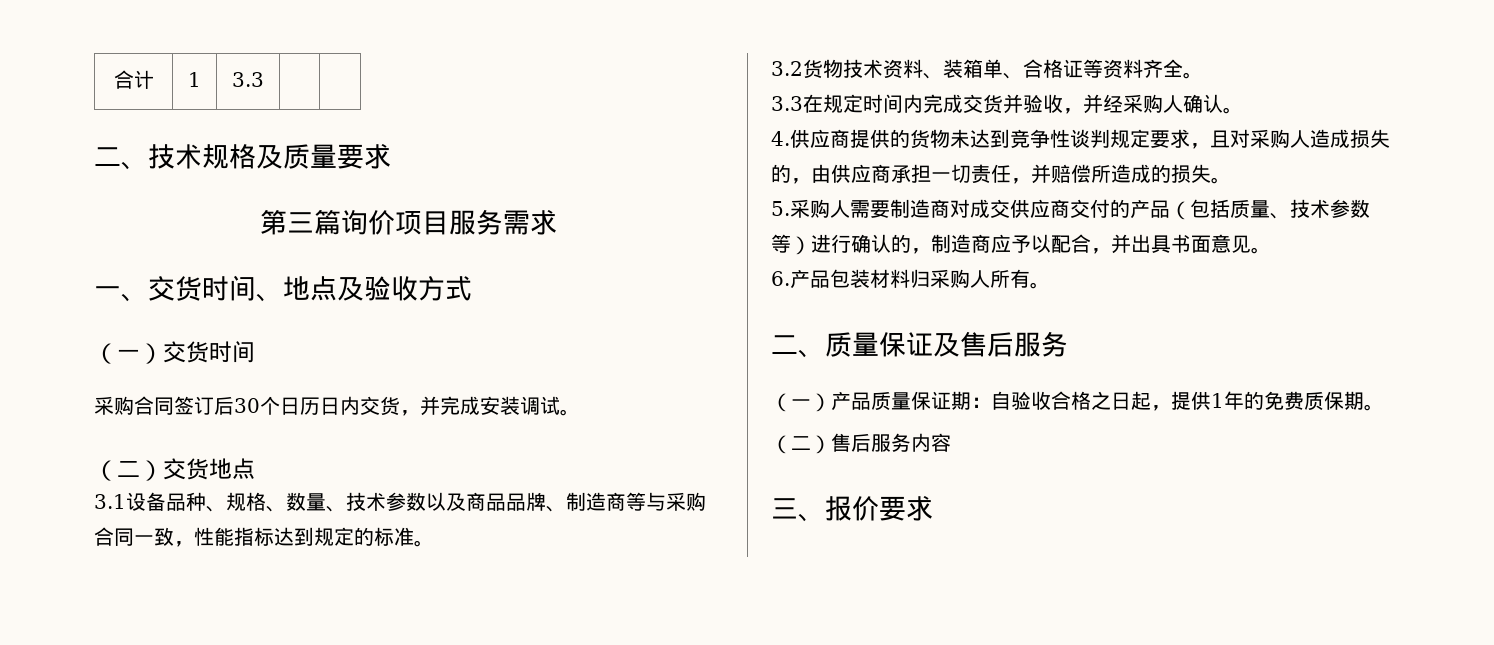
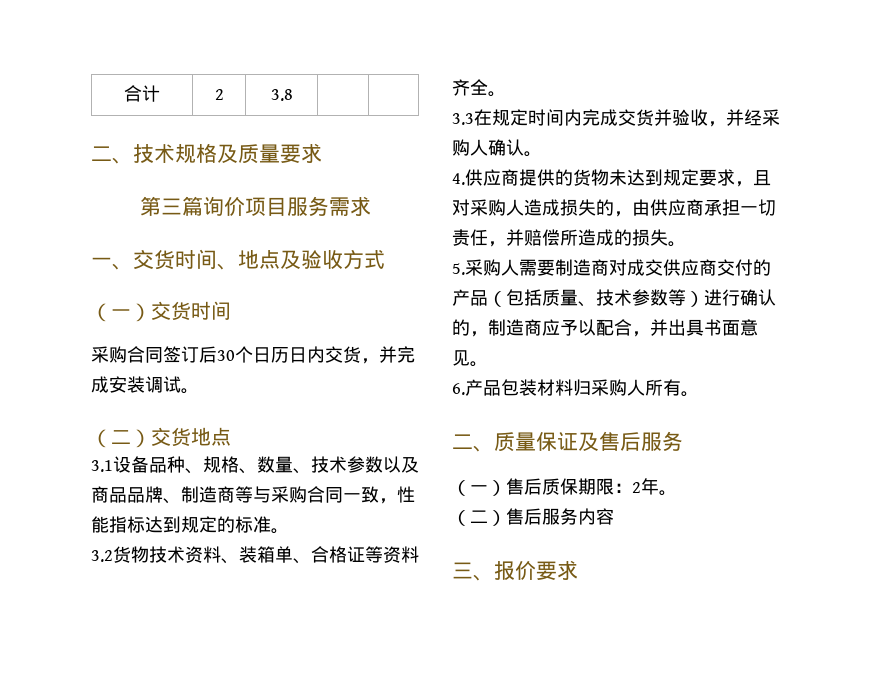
[188,72,201,87] [232,72,264,87] 1 | 3.3 -> [214,89,224,100] [270,89,293,101] 2 | 3.8
[1010,129,1110,148] 竞争性谈判 -> (663, 177) none
[831,391,1364,411] 产品质量保证期：自验收合格之日起，提供1年的免费质保期 -> [506,478,659,495] 售后质保期限：2年

